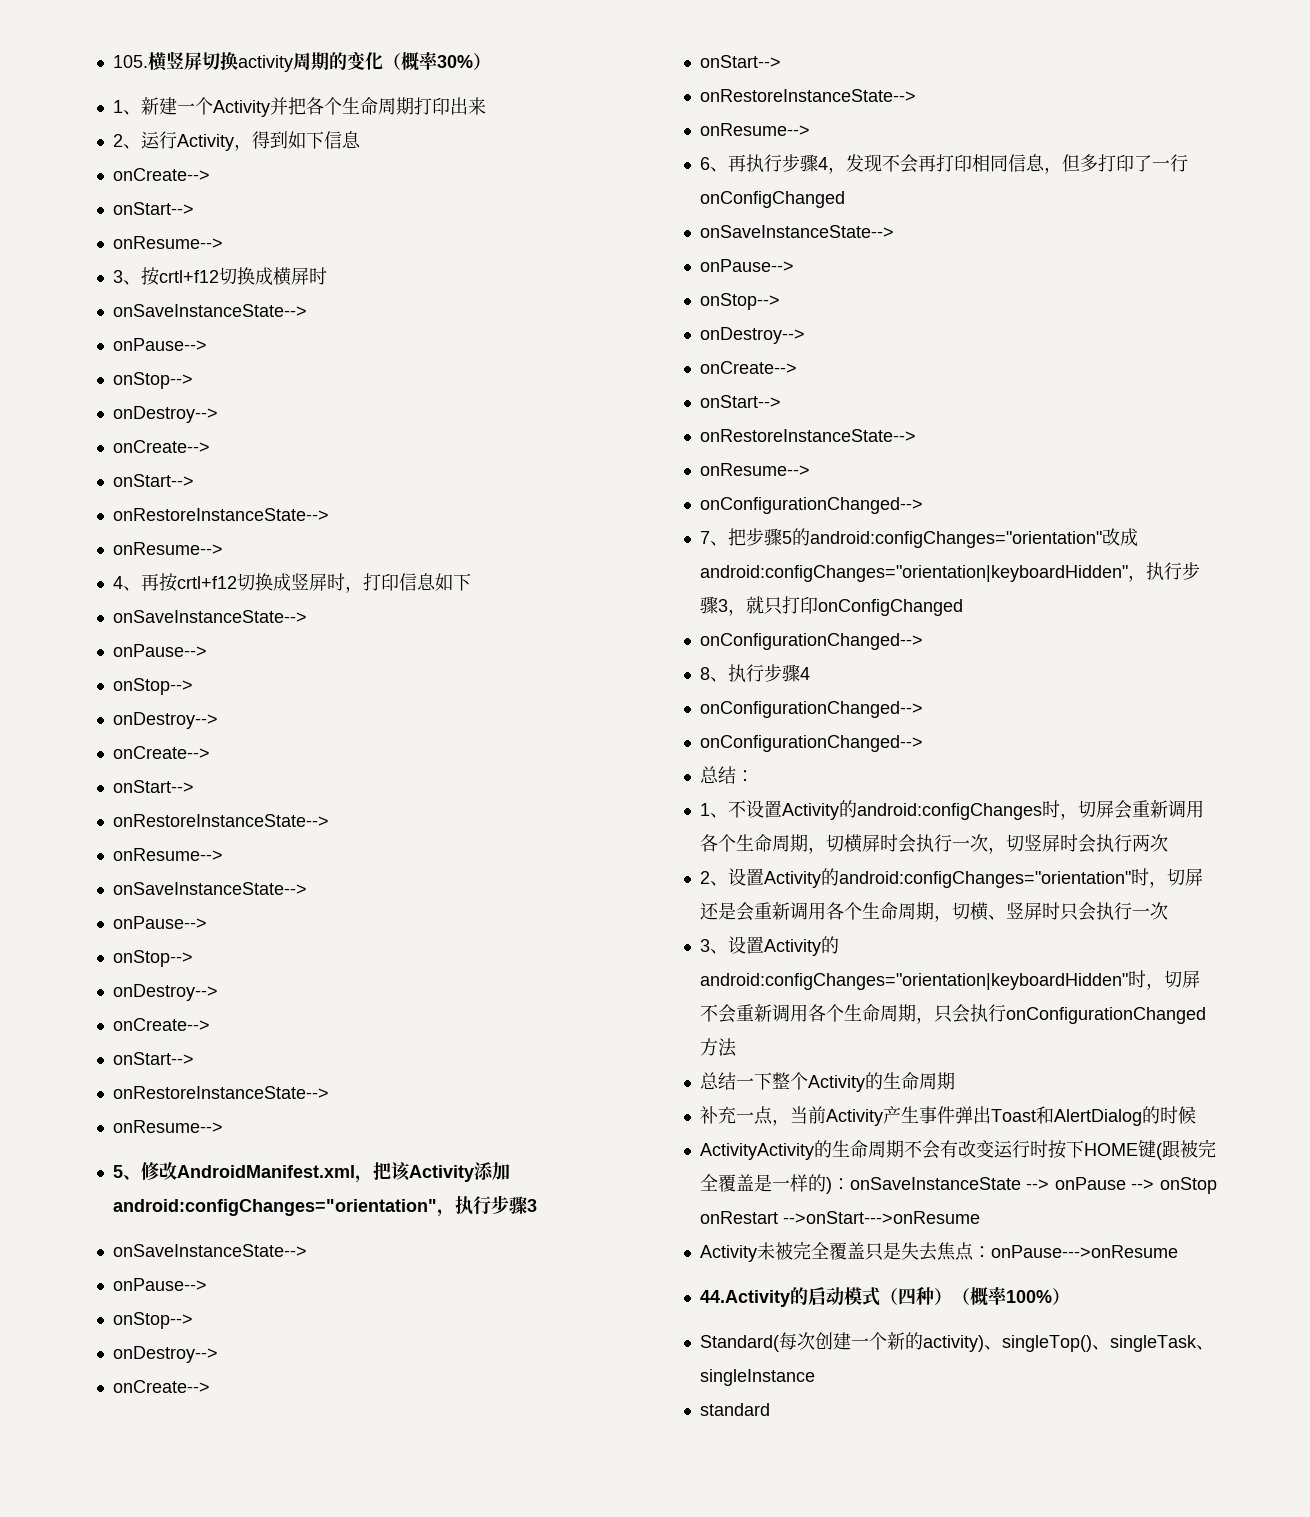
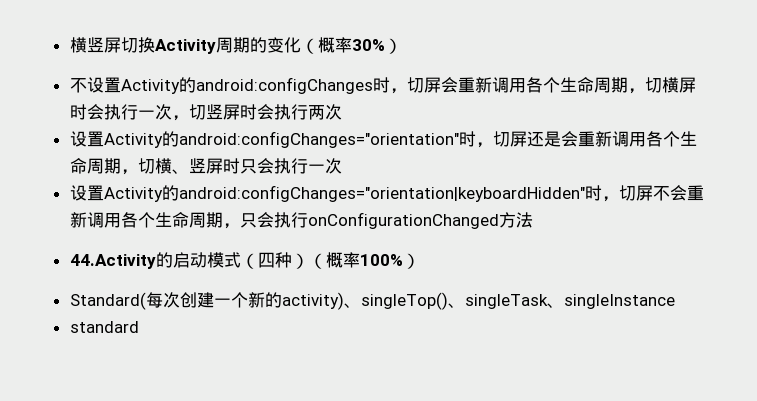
[112,55,148,68] 105. -> (69, 45) none
[237,55,293,72] activity -> [154,39,216,54] Activity
[112,97,486,117] [112,131,361,151] [112,168,210,181] [112,202,194,215] [112,236,223,249] [112,267,327,286] [112,304,307,317] [112,338,207,351] [112,372,193,389] [112,406,218,423] [112,440,210,453] [112,474,194,487] [112,508,329,521] [112,542,223,555] [112,573,471,593] [112,610,307,623] [112,644,207,657] [112,678,193,695] [112,712,218,729] [112,746,210,759] [112,780,194,793] [112,814,329,827] [112,848,223,861] [112,882,307,895] [112,916,207,929] [112,950,193,967] [112,984,218,1001] [112,1018,210,1031] [112,1052,194,1065] [112,1086,329,1099] [112,1120,223,1133] [112,1162,510,1183] [112,1195,537,1217] [112,1244,307,1257] [112,1278,207,1291] [112,1312,193,1329] [112,1346,218,1363] [112,1380,210,1393] [699,55,781,68] [699,89,916,102] [699,123,810,136] [699,154,1188,174] [699,191,845,208] [699,225,894,238] [699,259,794,272] [699,293,780,310] [699,327,805,344] [699,361,797,374] [699,395,781,408] [699,429,916,442] [699,463,810,476] [699,497,923,514] [699,528,1138,548] [699,562,1200,582] [699,596,963,616] [699,633,923,650] [699,664,810,682] [699,701,923,718] [699,735,923,752] [699,766,754,784] [699,803,728,818] 1、新建一个Activity并把各个生命周期打印出来 // 2、运行Activity，得到如下信息 // onCreate--> // onStart--> // onResume--> // 3、按crtl+f12切换成横屏时 // onSaveInstanceState--> // onPause--> // onStop--> // onDestroy--> // onCreate--> // onStart--> // onRestoreInstanceState--> // onResume--> // 4、再按crtl+f12切换成竖屏时，打印信息如下 // onSaveInstanceState--> // onPause--> // onStop--> // onDestroy--> // onCreate--> // onStart--> // onRestoreInstanceState--> // onResume--> // onSaveInstanceState--> // onPause--> // onStop--> // onDestroy--> // onCreate--> // onStart--> // onRestoreInstanceState--> // onResume--> // 5、修改AndroidManifest.xml，把该Activity添加android:configChanges="orientation"，执行步骤3 // onSaveInstanceState--> // onPause--> // onStop--> // onDestroy--> // onCreate--> // onStart--> // onRestoreInstanceState--> // onResume--> // 6、再执行步骤4，发现不会再打印相同信息，但多打印了一行onConfigChanged // onSaveInstanceState--> // onPause--> // onStop--> // onDestroy--> // onCreate--> // onStart--> // onRestoreInstanceState--> // onResume--> // onConfigurationChanged--> // 7、把步骤5的android:configChanges="orientation"改成android:configChanges="orientation|keyboardHidden"，执行步骤3，就只打印onConfigChanged // onConfigurationChanged--> // 8、执行步骤4 // onConfigurationChanged--> // onConfigurationChanged--> // 总结： // 1、 -> (402, 46) none
[699,871,728,886] 2、 -> (342, 112) none
[699,939,728,954] 3、 -> (342, 166) none
[699,1072,955,1092] [699,1106,1196,1126] [699,1139,1216,1160] [699,1174,1217,1194] [699,1211,980,1224] [699,1241,1178,1262] // 总结一下整个Activity的生命周期 // 补充一点，当前Activity产生事件弹出Toast和AlertDialog的时候 // ActivityActivity的生命周期不会有改变运行时按下HOME键(跟被完全覆盖是一样的)：onSaveInstanceState --> onPause --> onStop onRestart -->onStart--->onResume // Activity未被完全覆盖只是失去焦点：onPause--->onResume -> (533, 220) none

